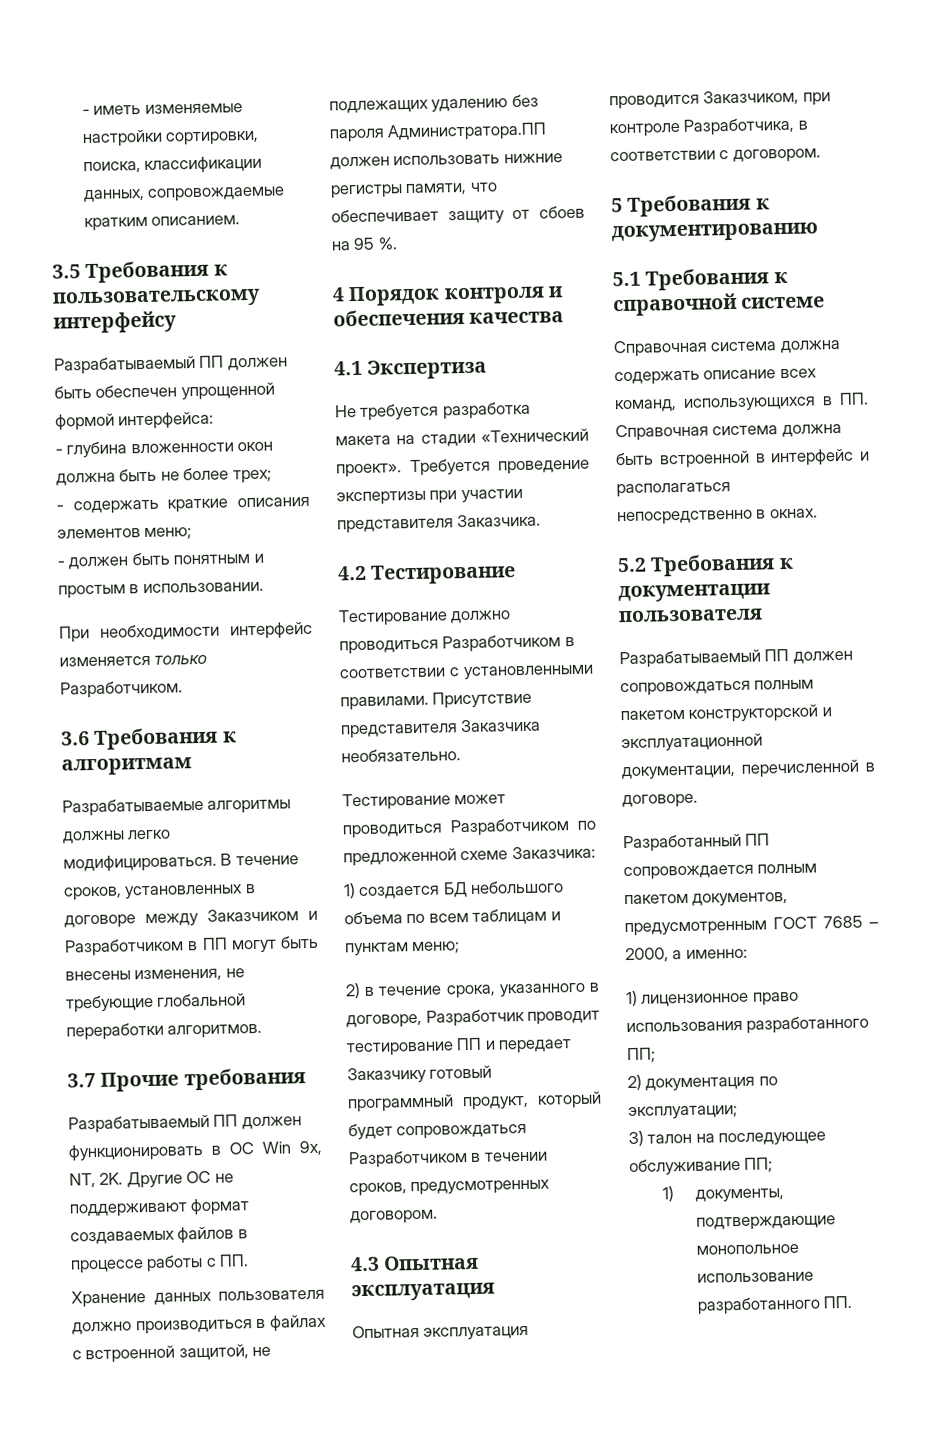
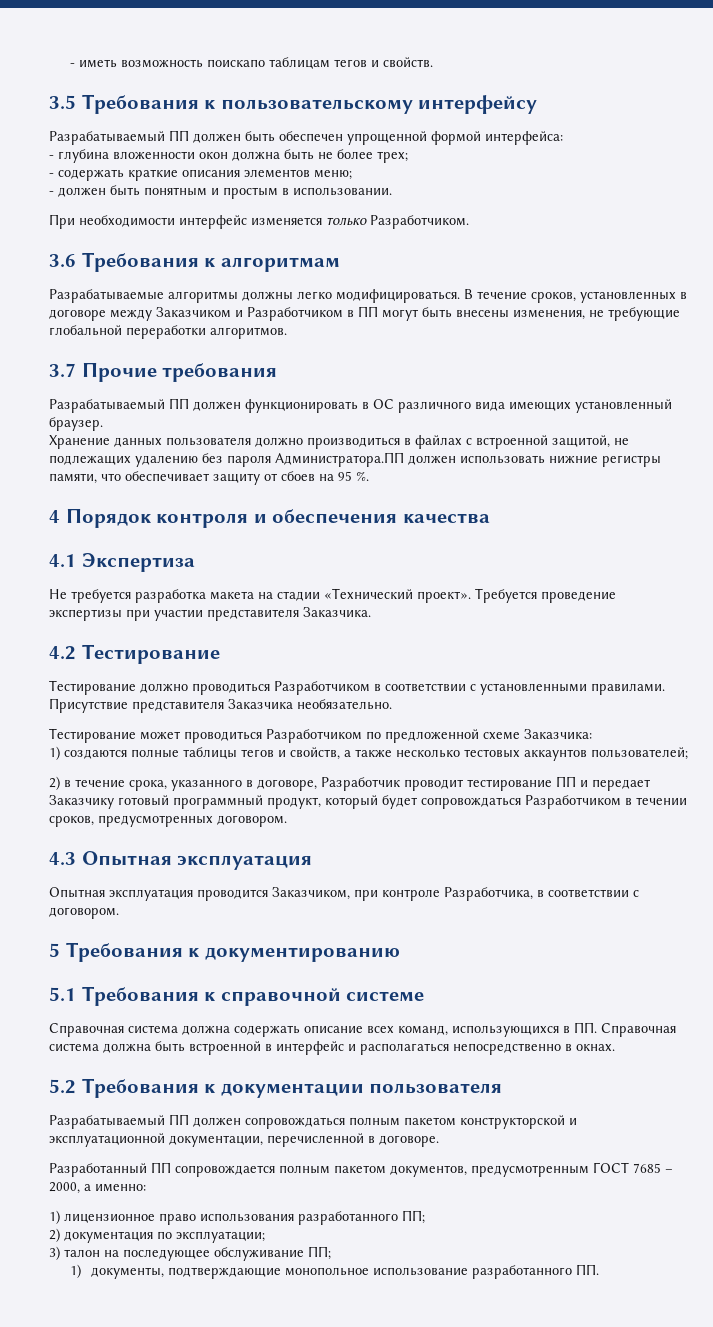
[144,103,243,114] [81,129,260,148] [82,155,263,174] [82,186,286,203] [83,215,241,232] изменяемые настройки сортировки, поиска, классификации данных, сопровождаемые кратким описанием. -> [121,57,434,69] возможность поискапо таблицам тегов и свойств.
[262,1140,323,1156] [69,1170,234,1189] [69,1198,251,1218] [70,1226,248,1245] [70,1254,250,1274] Win 9x, NT, 2K. Другие ОС не поддерживают формат создаваемых файлов в процессе работы с ПП. -> [398,399,672,413] [49,417,103,431] различного вида имеющих установленный браузер.
[359,880,565,900] [344,908,561,925] [345,941,461,957] создается БД небольшого объема по всем таблицам и пунктам меню; -> [64,747,688,761] создаются полные таблицы тегов и свойств, а также несколько тестовых аккаунтов пользователей;

